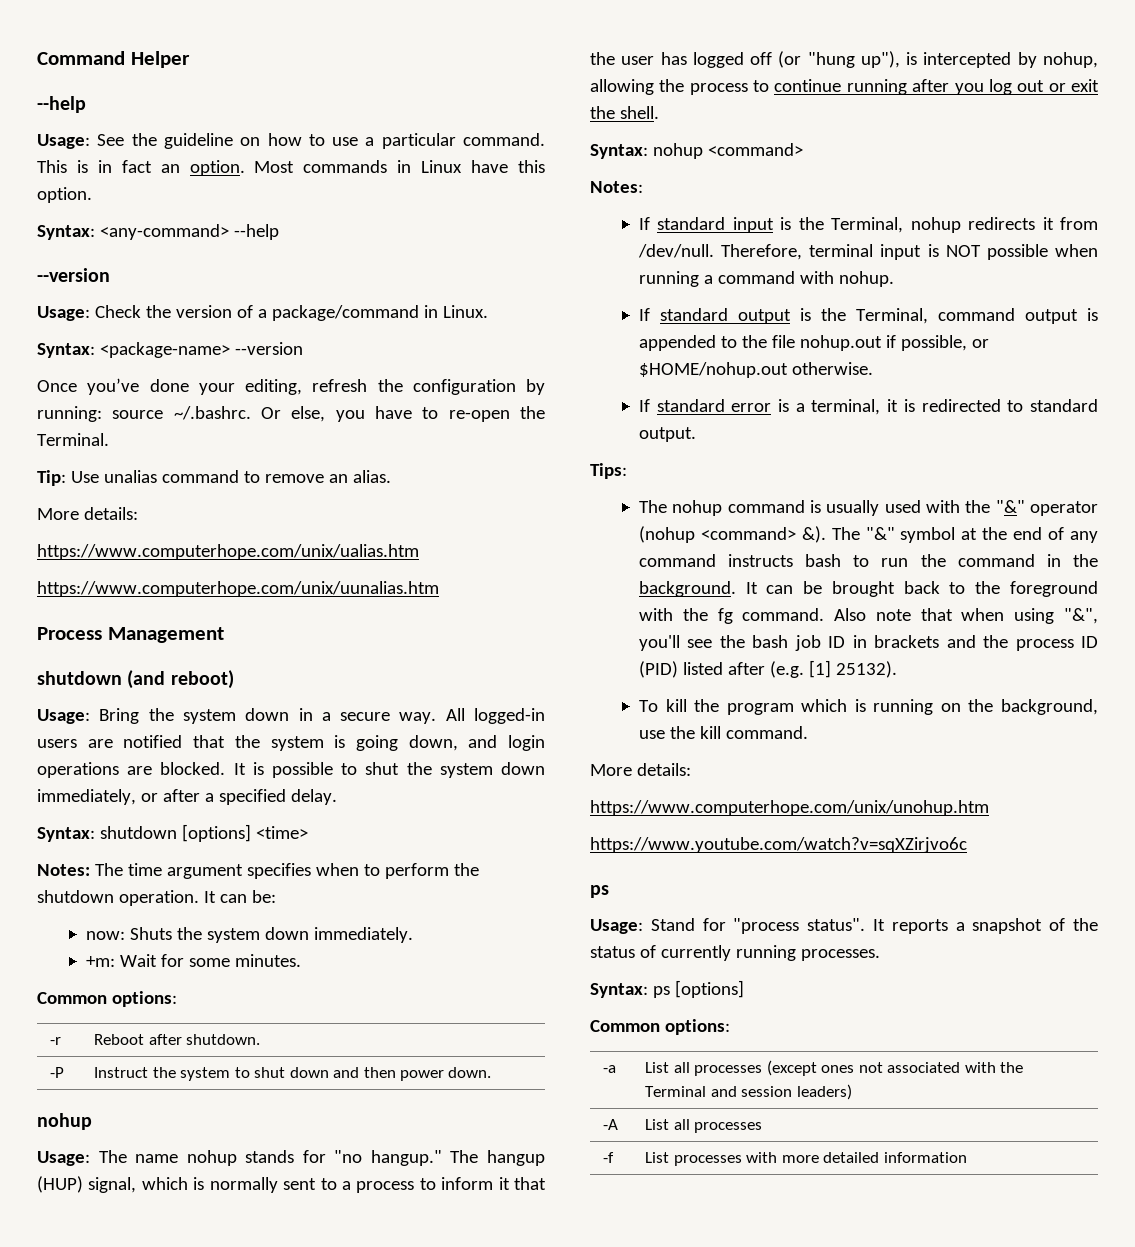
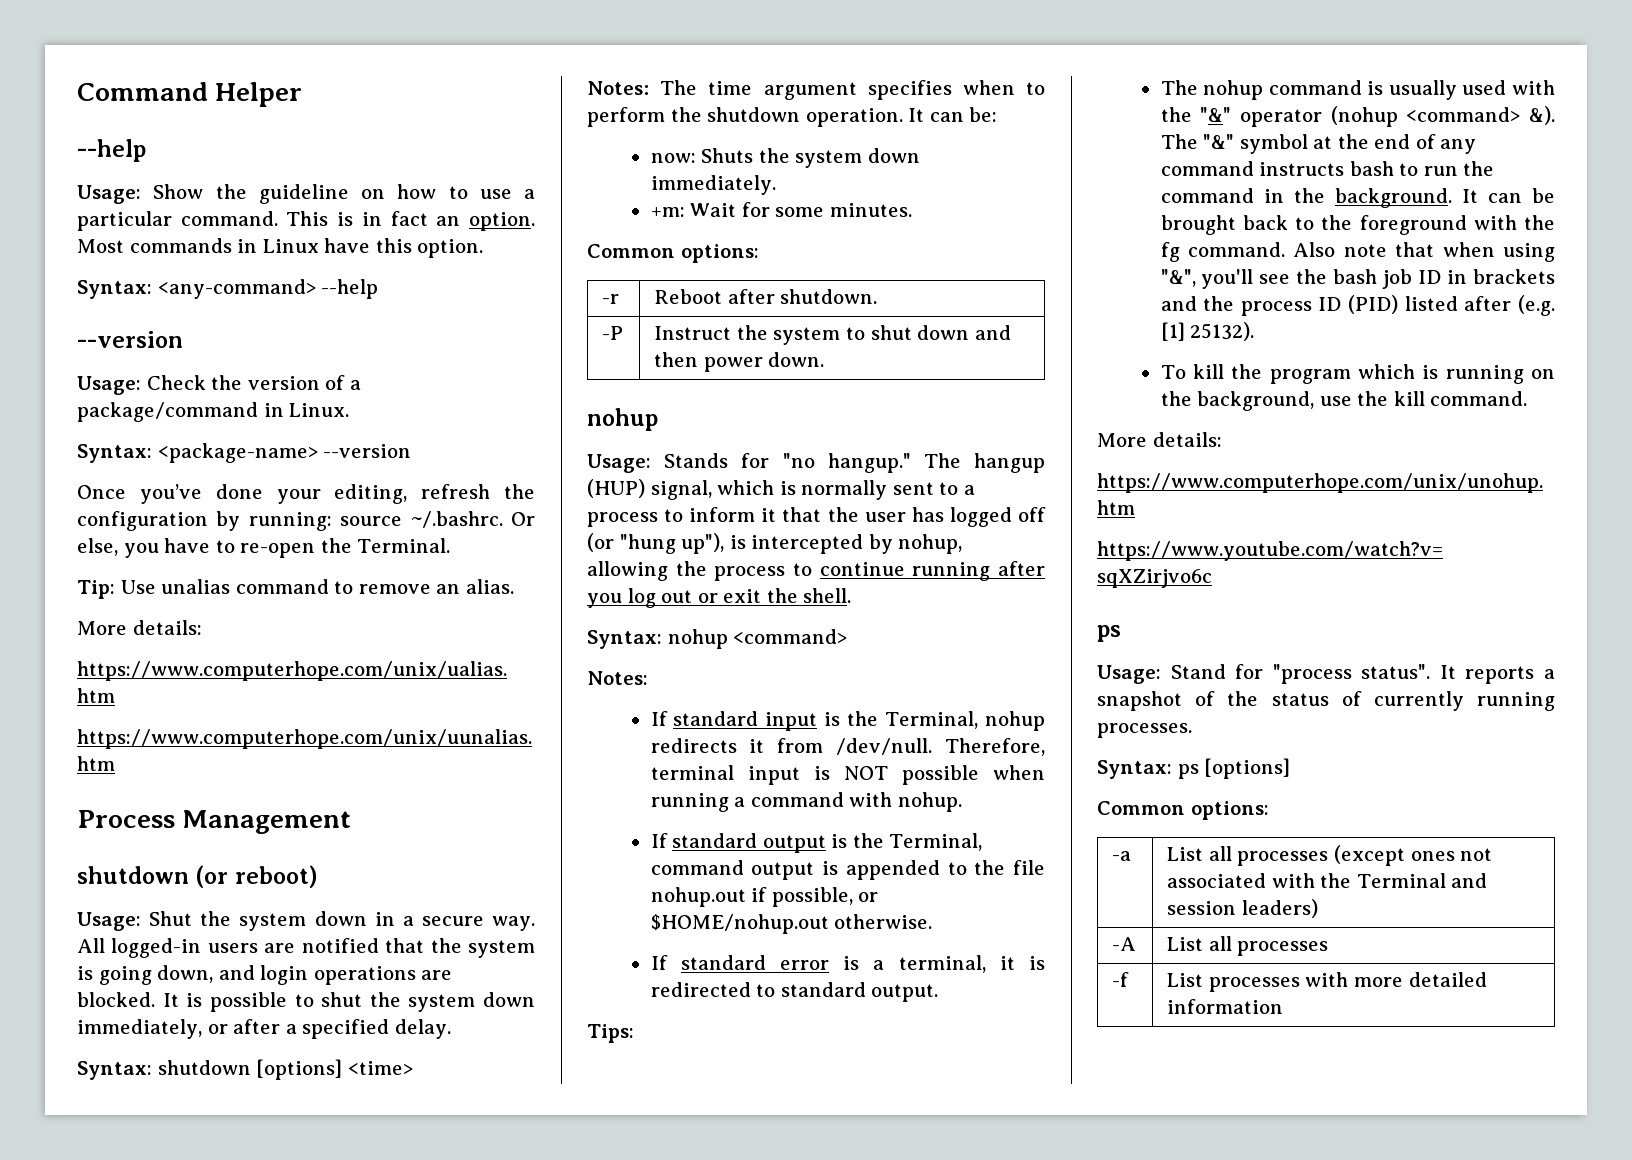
[97,134,125,146] See -> [153,184,204,199] Show
[127,670,166,689] (and -> [195,865,229,888] (or
[99,708,140,724] Bring -> [149,911,193,926] Shut
[98,1150,295,1166] The name nohup stands -> [664,453,729,468] Stands

